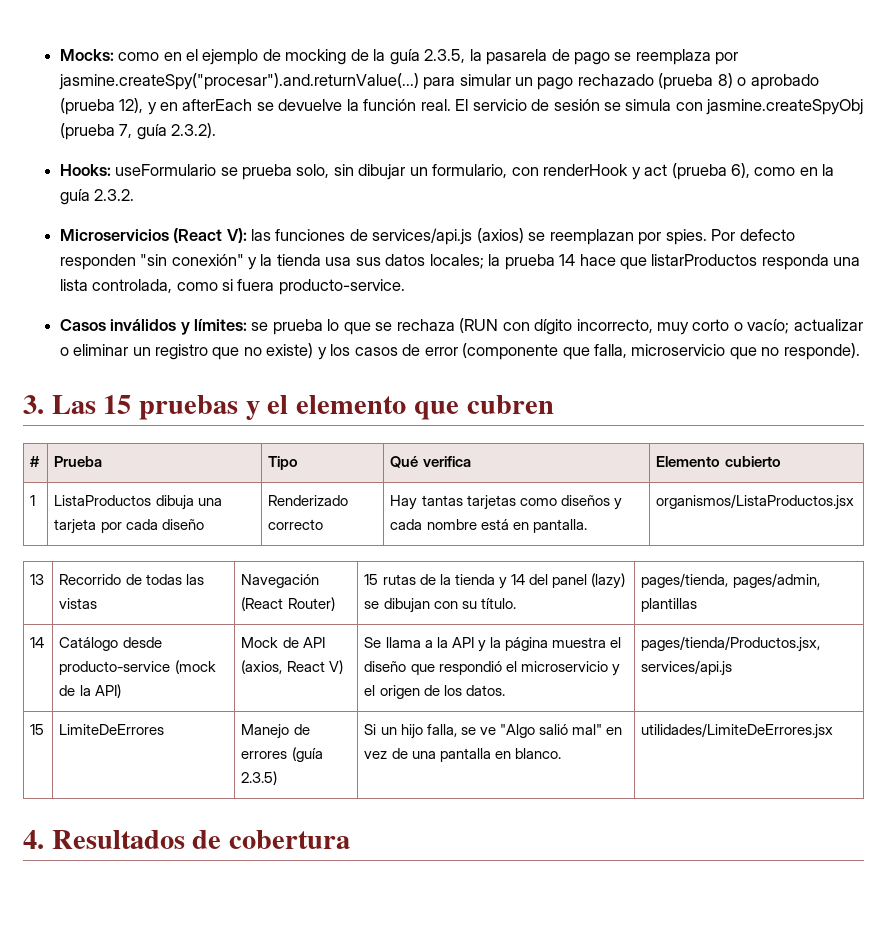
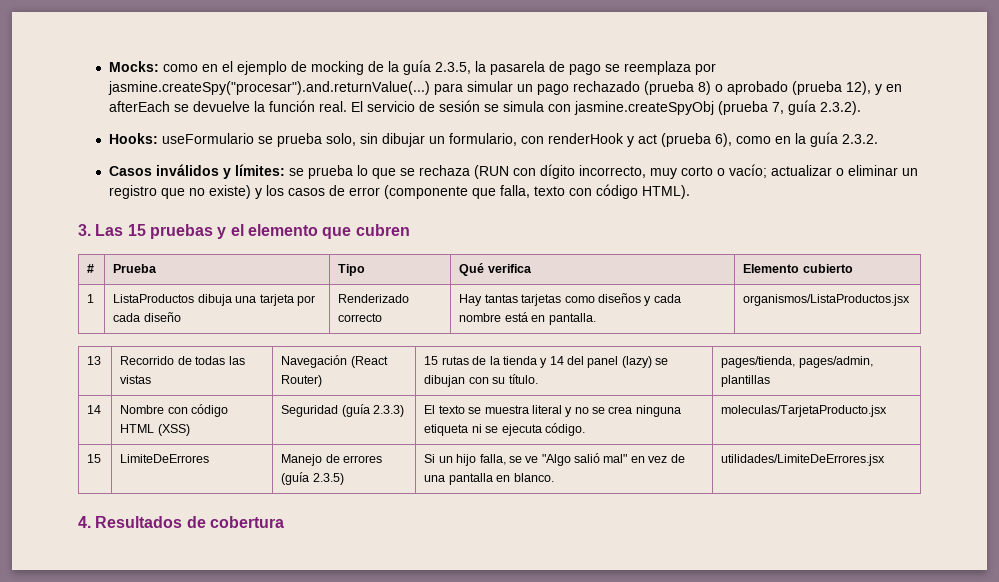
[59,228,795,245] [59,254,861,270] [59,279,405,295] // Microservicios (React V): las funciones de services/api.js (axios) se reemplazan por spies. Por defecto responden "sin conexión" y la tienda usa sus datos locales; la prueba 14 hace que listarProductos responda una lista controlada, como si fuera producto-service. -> (878, 139) none
[631,343,860,360] microservicio que no responde). -> [533,184,690,199] texto con código HTML).
[59,637,162,651] [59,660,216,675] [59,684,121,698] [241,637,325,648] [241,660,343,674] [364,637,621,652] [364,661,620,676] [364,685,505,699] [641,636,821,652] [641,660,733,676] Catálogo desde producto-service (mock de la API) | Mock de API (axios, React V) | Se llama a la API y la página muestra el diseño que respondió el microservicio y el origen de los datos. | pages/tienda/Productos.jsx, services/api.js -> [120,404,229,417] [120,424,190,436] [281,404,405,417] [424,405,681,417] [424,423,585,436] [721,405,888,417] Nombre con código HTML (XSS) | Seguridad (guía 2.3.3) | El texto se muestra literal y no se crea ninguna etiqueta ni se ejecuta código. | moleculas/TarjetaProducto.jsx

